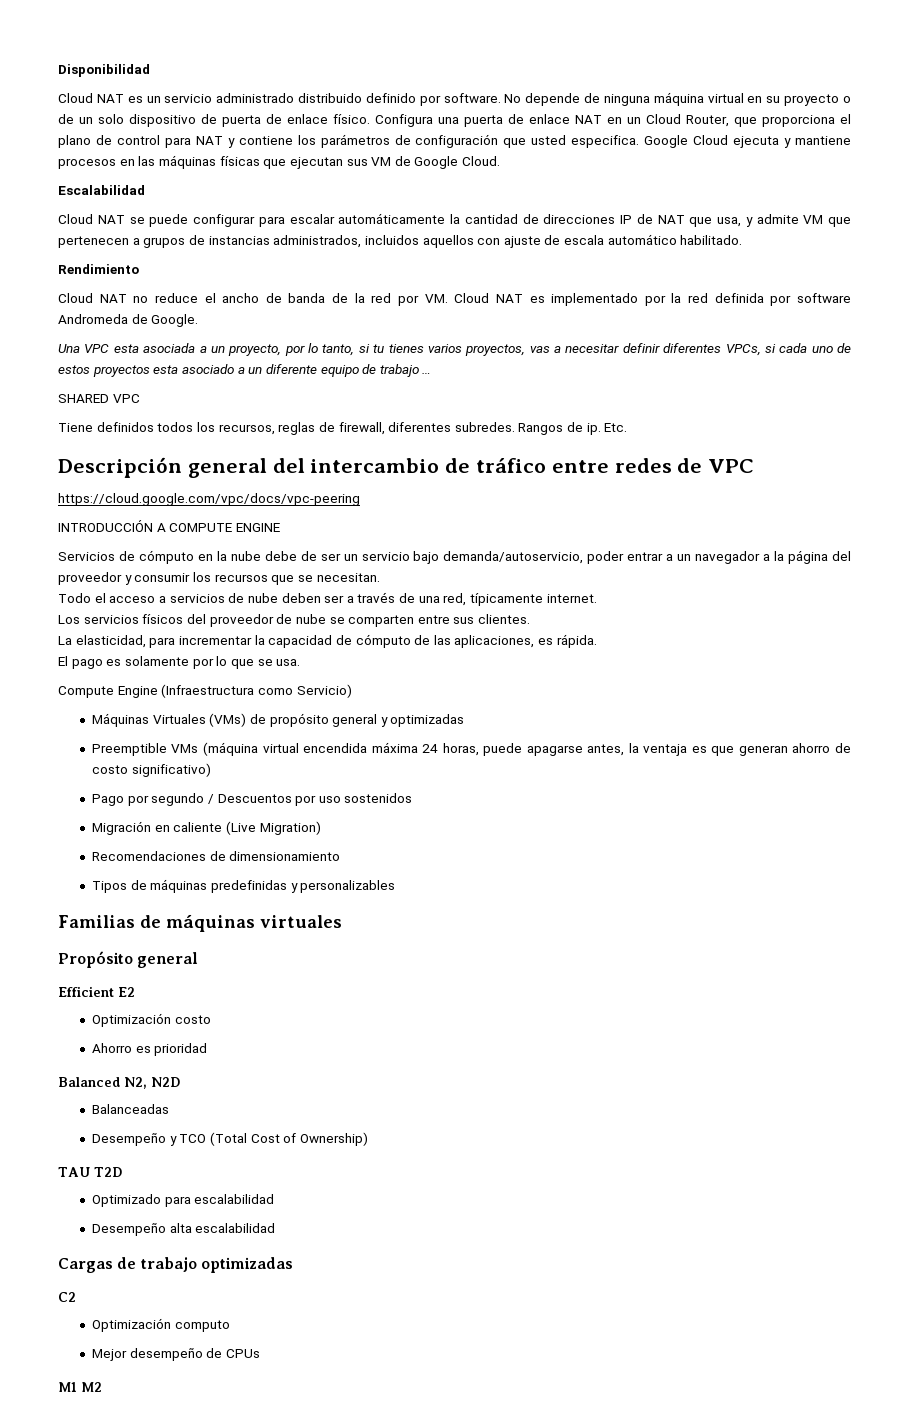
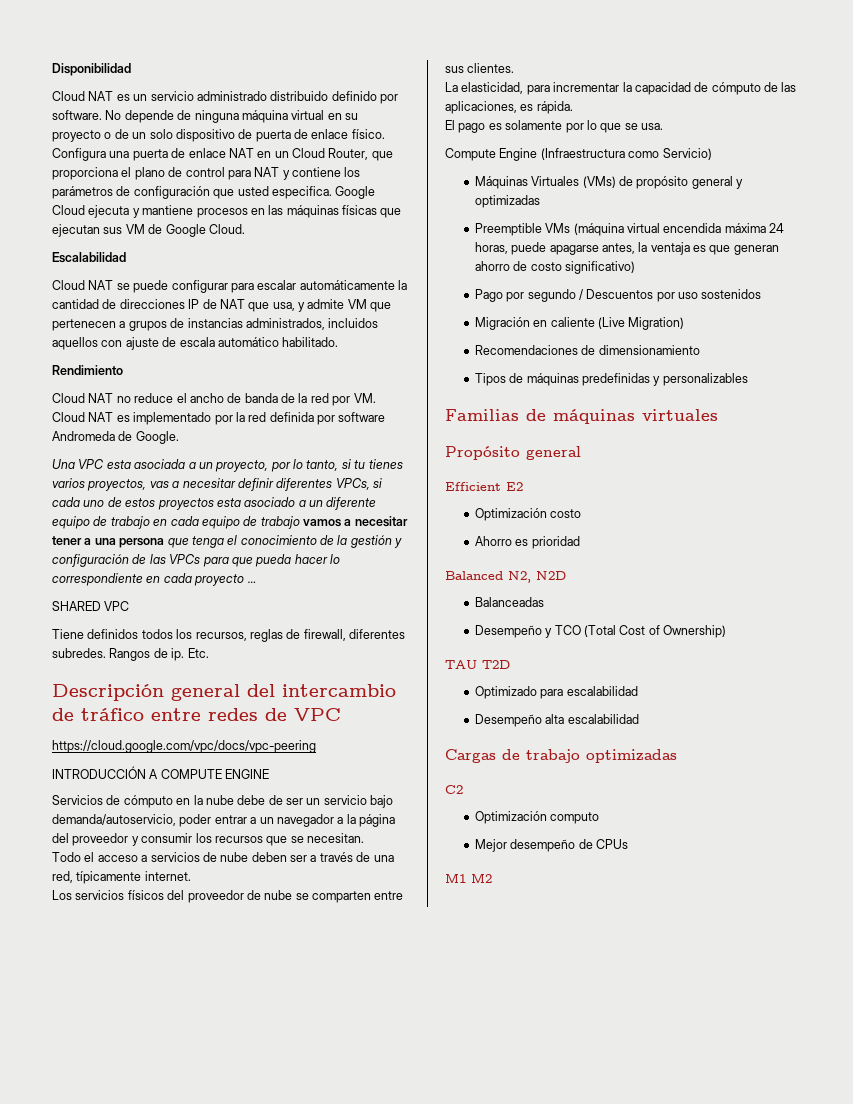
(419, 370) none -> [153,516,408,529] [52,535,403,548] [52,554,340,567] [52,573,245,586] en cada equipo de trabajo vamos a necesitar tener a una persona que tenga el conocimiento de la gestión y configuración de las VPCs para que pueda hacer lo correspondiente en cada proyecto

